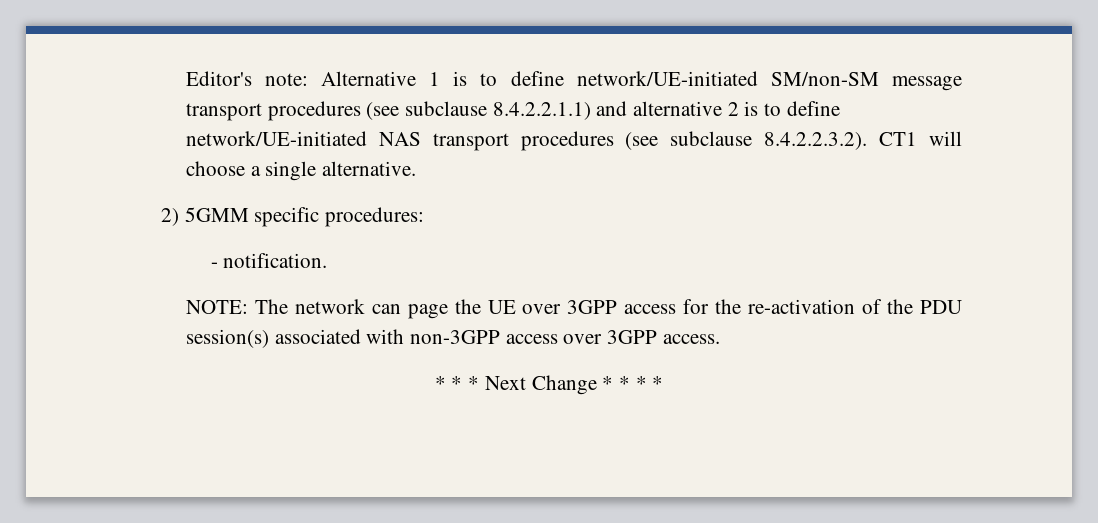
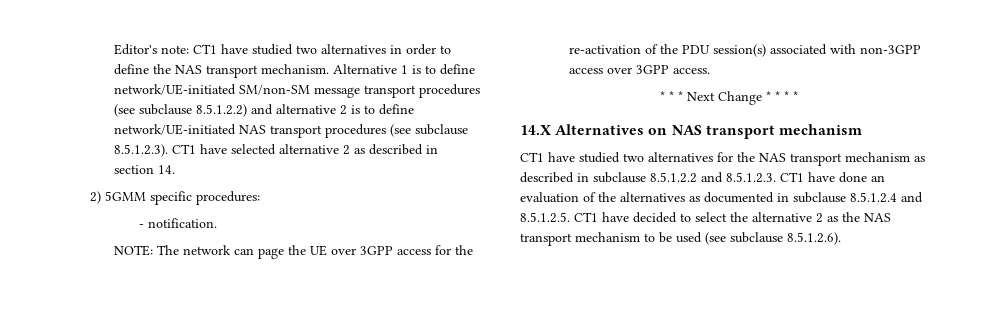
(308, 79) none -> [193,44,452,55] [114,64,330,78] CT1 have studied two alternatives in order to define the NAS transport mechanism.
[492,102,591,120] 8.4.2.2.1.1) -> [196,104,248,117] 8.5.1.2.2)
[764,131,963,150] [185,161,416,181] 8.4.2.2.3.2). CT1 will choose a single alternative. -> [114,144,439,157] [114,165,176,174] 8.5.1.2.3). CT1 have selected alternative 2 as described in section 14.
(664, 383) none -> [520,124,862,139] [520,152,925,166] [520,172,885,183] [520,192,923,203] [520,212,891,223] [520,232,841,246] // 14.X Alternatives on NAS transport mechanism // CT1 have studied two alternatives for the NAS transport mechanism as described in subclause 8.5.1.2.2 and 8.5.1.2.3. CT1 have done an evaluation of the alternatives as documented in subclause 8.5.1.2.4 and 8.5.1.2.5. CT1 have decided to select the alternative 2 as the NAS transport mechanism to be used (see subclause 8.5.1.2.6).

